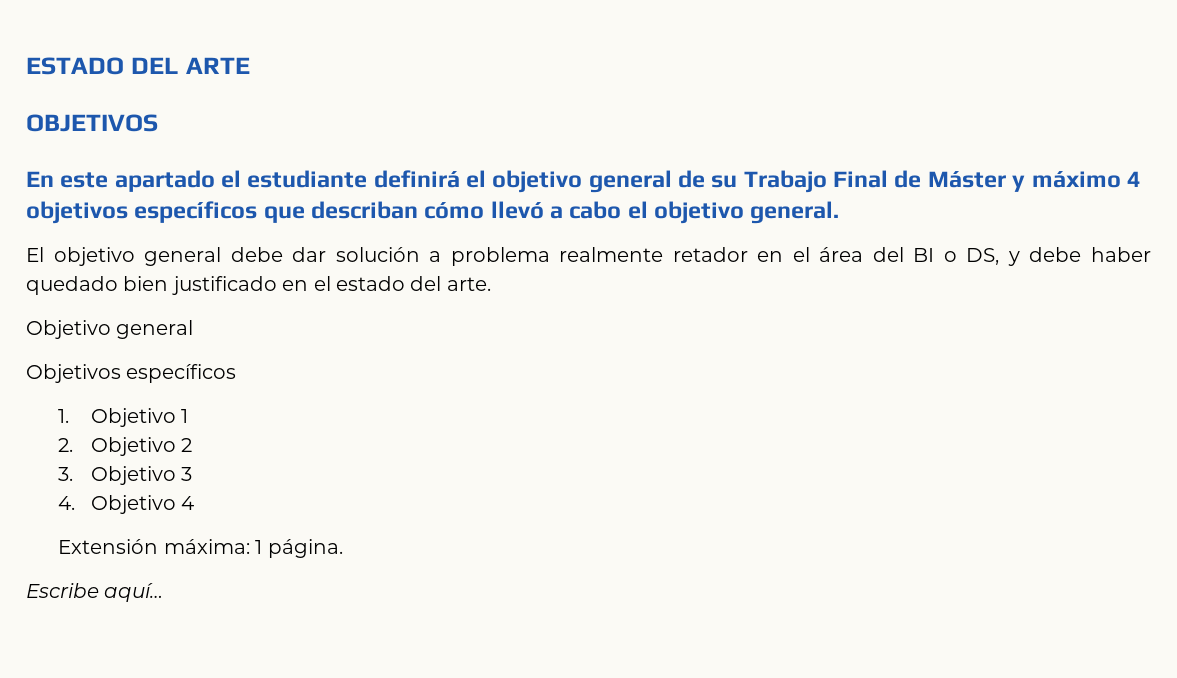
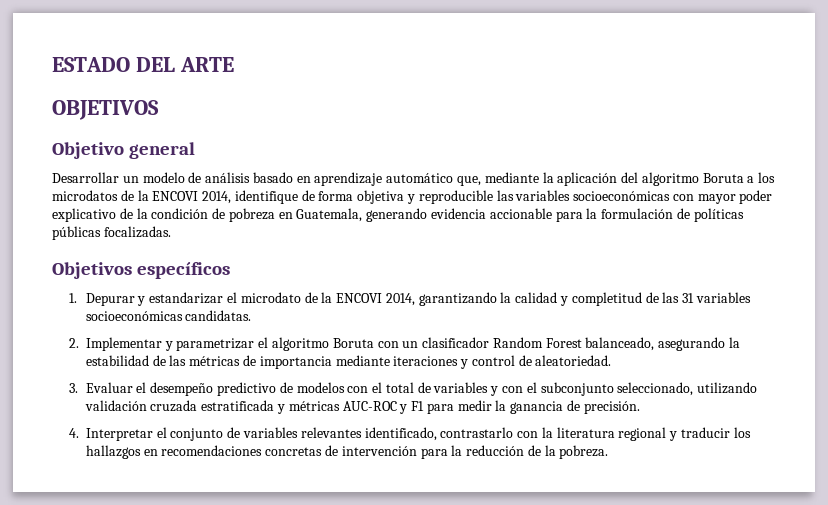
[26,170,1141,193] [26,201,840,224] [26,247,1151,266] [26,276,491,295] [26,320,194,339] [26,364,237,383] [58,408,188,427] [58,437,192,456] [58,466,192,485] [58,495,194,514] [58,539,343,558] [26,583,164,602] En este apartado el estudiante definirá el objetivo general de su Trabajo Final de Máster y máximo 4 objetivos específicos que describan cómo llevó a cabo el objetivo general. // El objetivo general debe dar solución a problema realmente retador en el área del BI o DS, y debe haber quedado bien justificado en el estado del arte. // Objetivo general // Objetivos específicos // 1. Objetivo 1 // 2. Objetivo 2 // 3. Objetivo 3 // 4. Objetivo 4 // Extensión máxima: 1 página. // Escribe aquí… -> [52,142,196,159] [52,172,776,186] [52,190,773,204] [52,208,744,222] [52,226,171,240] [52,262,231,279] [68,292,751,306] [85,310,252,321] [68,337,740,351] [85,355,612,369] [68,382,758,396] [84,400,640,414] [68,427,751,441] [85,445,609,459] Objetivo general // Desarrollar un modelo de análisis basado en aprendizaje automático que, mediante la aplicación del algoritmo Boruta a los microdatos de la ENCOVI 2014, identifique de forma objetiva y reproducible las variables socioeconómicas con mayor poder explicativo de la condición de pobreza en Guatemala, generando evidencia accionable para la formulación de políticas públicas focalizadas. // Objetivos específicos // 1. Depurar y estandarizar el microdato de la ENCOVI 2014, garantizando la calidad y completitud de las 31 variables socioeconómicas candidatas. // 2. Implementar y parametrizar el algoritmo Boruta con un clasificador Random Forest balanceado, asegurando la estabilidad de las métricas de importancia mediante iteraciones y control de aleatoriedad. // 3. Evaluar el desempeño predictivo de modelos con el total de variables y con el subconjunto seleccionado, utilizando validación cruzada estratificada y métricas AUC-ROC y F1 para medir la ganancia de precisión. // 4. Interpretar el conjunto de variables relevantes identificado, contrastarlo con la literatura regional y traducir los hallazgos en recomendaciones concretas de intervención para la reducción de la pobreza.

